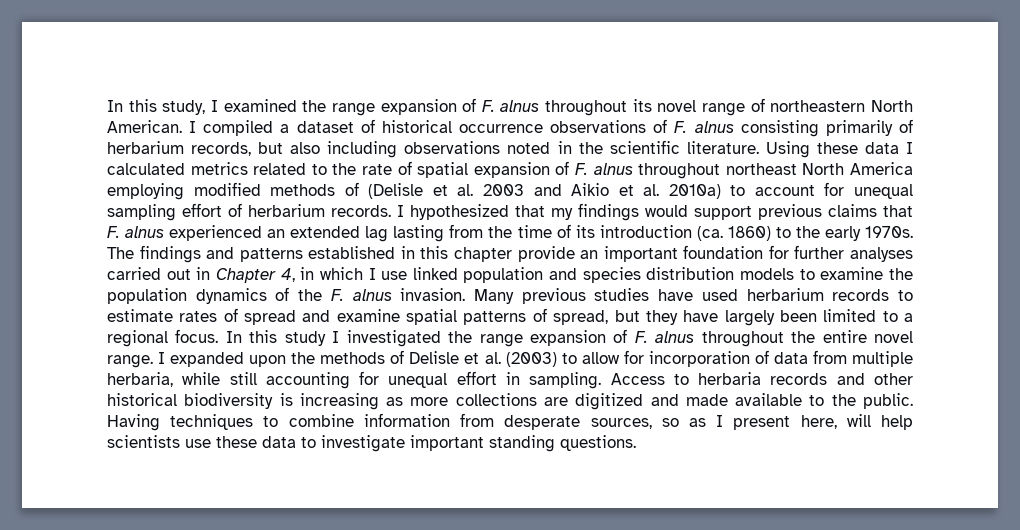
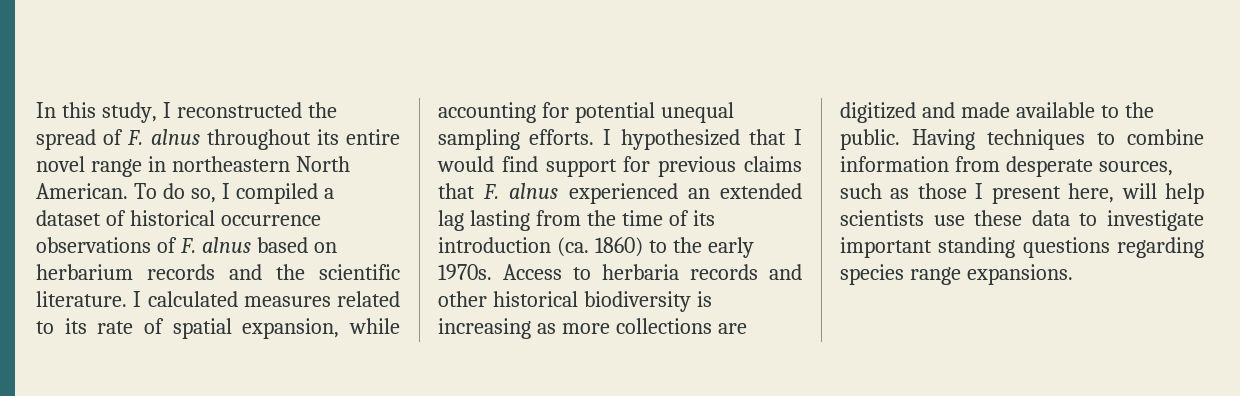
[223,99,457,116] examined the range expansion -> [176,102,337,118] [36,129,96,150] reconstructed the spread
(652, 105) none -> [346,129,400,145] entire
[750,98,765,112] of -> [147,156,166,172] in
(182, 126) none -> [133,183,216,203] To do so,
[740,119,913,137] [107,140,899,158] consisting primarily of herbarium records, but also including observations noted in the scientific literature. Using these data -> [256,237,337,253] [36,264,400,280] [36,291,127,307] based on herbarium records and the scientific literature.
[190,162,248,175] metrics -> [243,296,331,307] measures
[332,163,357,175] the -> [64,318,87,334] its
[473,161,914,179] [107,182,913,200] [107,203,752,221] expansion of F. alnus throughout northeast North America employing modified methods of (Delisle et al. 2003 and Aikio et al. 2010a) to account for unequal sampling effort of herbarium records. I hypothesized that my findings would support -> [242,318,401,339] [438,102,734,123] [438,129,802,150] [437,156,651,177] expansion, while accounting for potential unequal sampling efforts. I hypothesized that I would find support for
[107,245,913,263] [107,267,913,283] [107,287,913,304] [107,308,914,326] [107,329,913,347] [107,350,913,368] [107,371,602,389] The findings and patterns established in this chapter provide an important foundation for further analyses carried out in Chapter 4, in which I use linked population and species distribution models to examine the population dynamics of the F. alnus invasion. Many previous studies have used herbarium records to estimate rates of spread and examine spatial patterns of spread, but they have largely been limited to a regional focus. In this study I investigated the range expansion of F. alnus throughout the entire novel range. I expanded upon the methods of Delisle et al. (2003) to allow for incorporation of data from multiple herbaria, while still accounting for unequal effort in sampling. -> (492, 272) none
[661,418,706,427] so as -> [840,183,967,199] such as those
[560,435,636,451] questions. -> [1022,237,1204,258] [840,264,1073,285] questions regarding species range expansions.

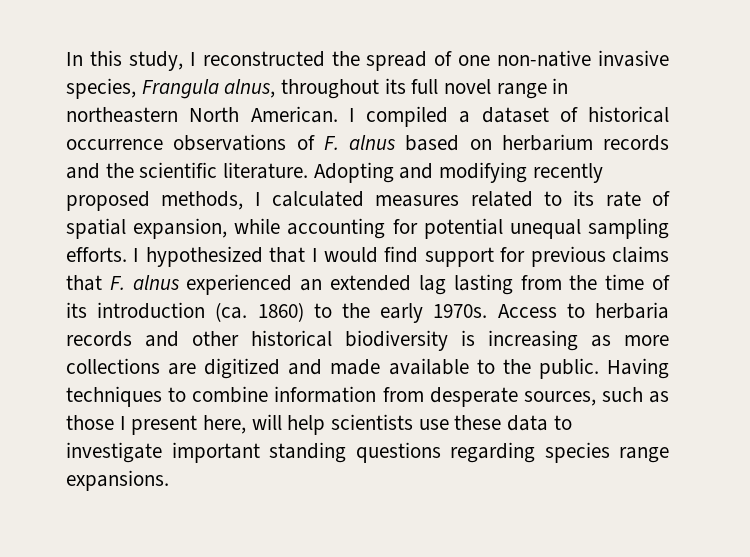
[127,129,200,145] F. alnus -> [458,50,669,67] [66,78,276,99] one non-native invasive species, Frangula alnus,
[346,129,400,145] entire -> [411,79,439,94] full
[133,183,216,203] To do so, -> (338, 114) none
(127, 299) none -> [313,162,603,183] [66,191,244,211] Adopting and modifying recently proposed methods,

